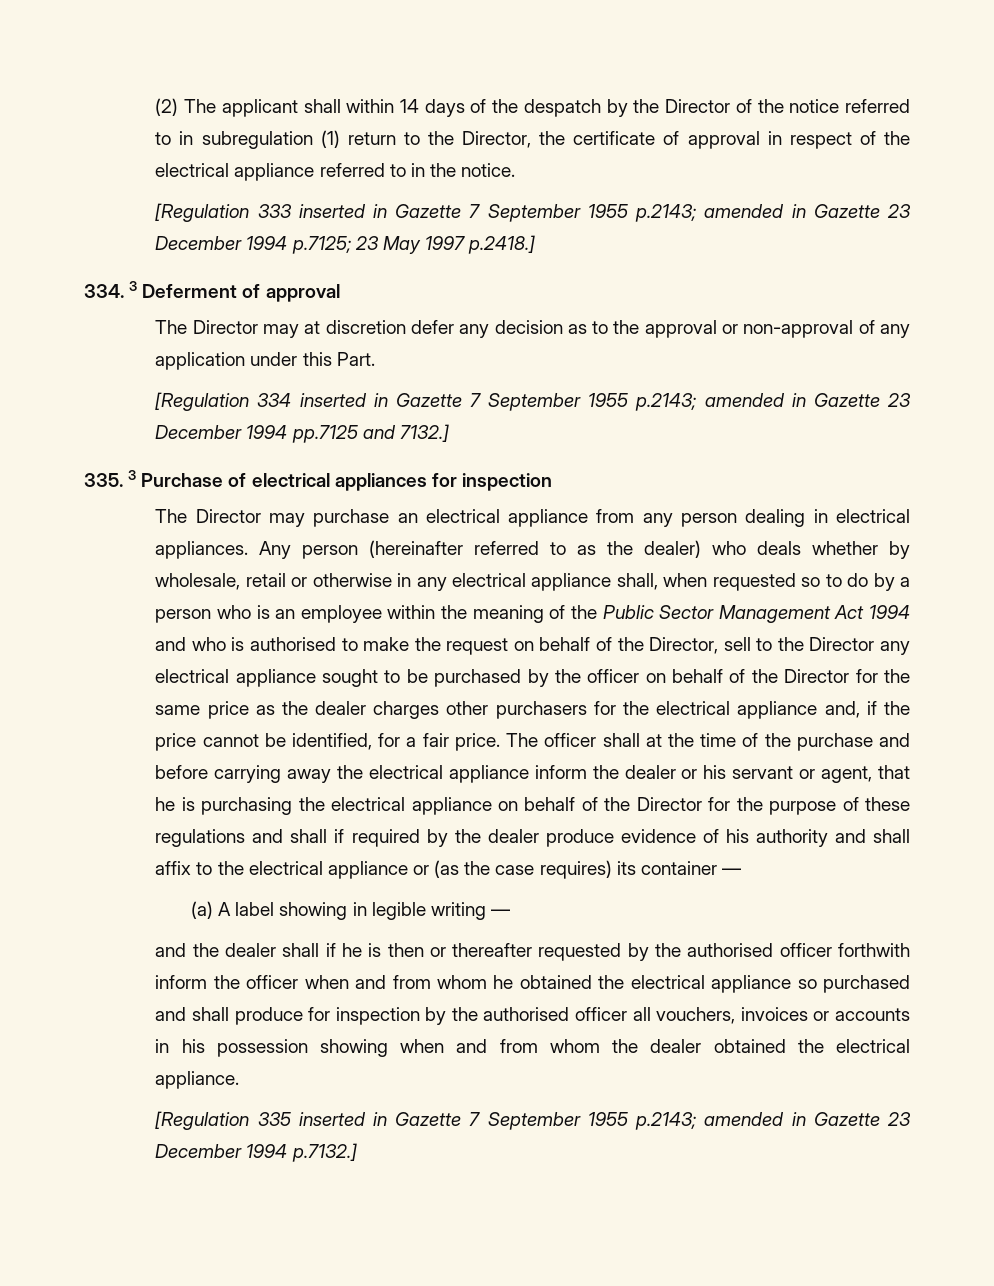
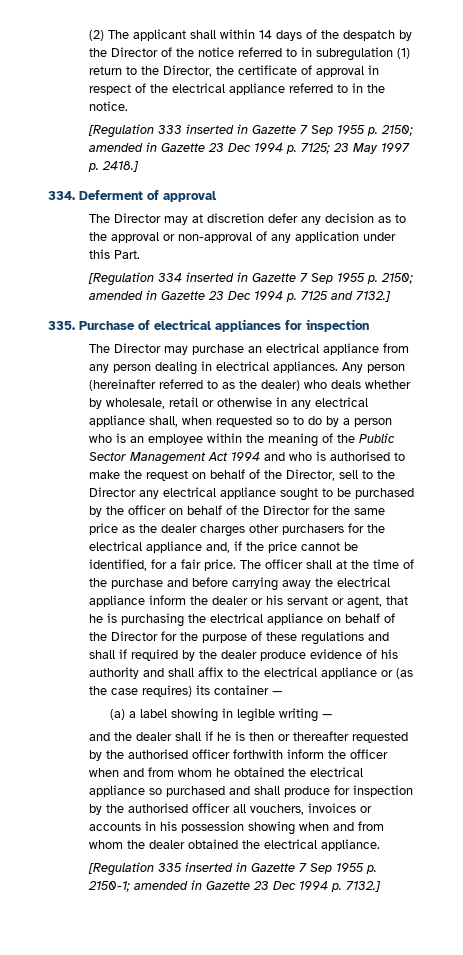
[487,204,911,222] [155,236,351,254] September 1955 p.2143; amended in Gazette 23 December 1994 p.7125; -> [311,125,414,136] [89,142,331,154] Sep 1955 p. 2150; amended in Gazette 23 Dec 1994 p. 7125;
[468,235,536,254] p.2418.] -> [88,161,140,172] p. 2418.]
[129,281,138,291] 3 -> (75, 195) none
[488,393,911,411] [155,425,358,443] September 1955 p.2143; amended in Gazette 23 December 1994 pp.7125 -> [311,273,414,284] [89,290,329,302] Sep 1955 p. 2150; amended in Gazette 23 Dec 1994 p. 7125
[128,470,137,480] 3 -> (75, 325) none
[218,902,232,916] A -> [129,711,137,718] a
[487,1112,911,1130] [155,1143,357,1162] September 1955 p.2143; amended in Gazette 23 December 1994 p.7132.] -> [310,863,378,874] [88,880,382,892] Sep 1955 p. 2150-1; amended in Gazette 23 Dec 1994 p. 7132.]

